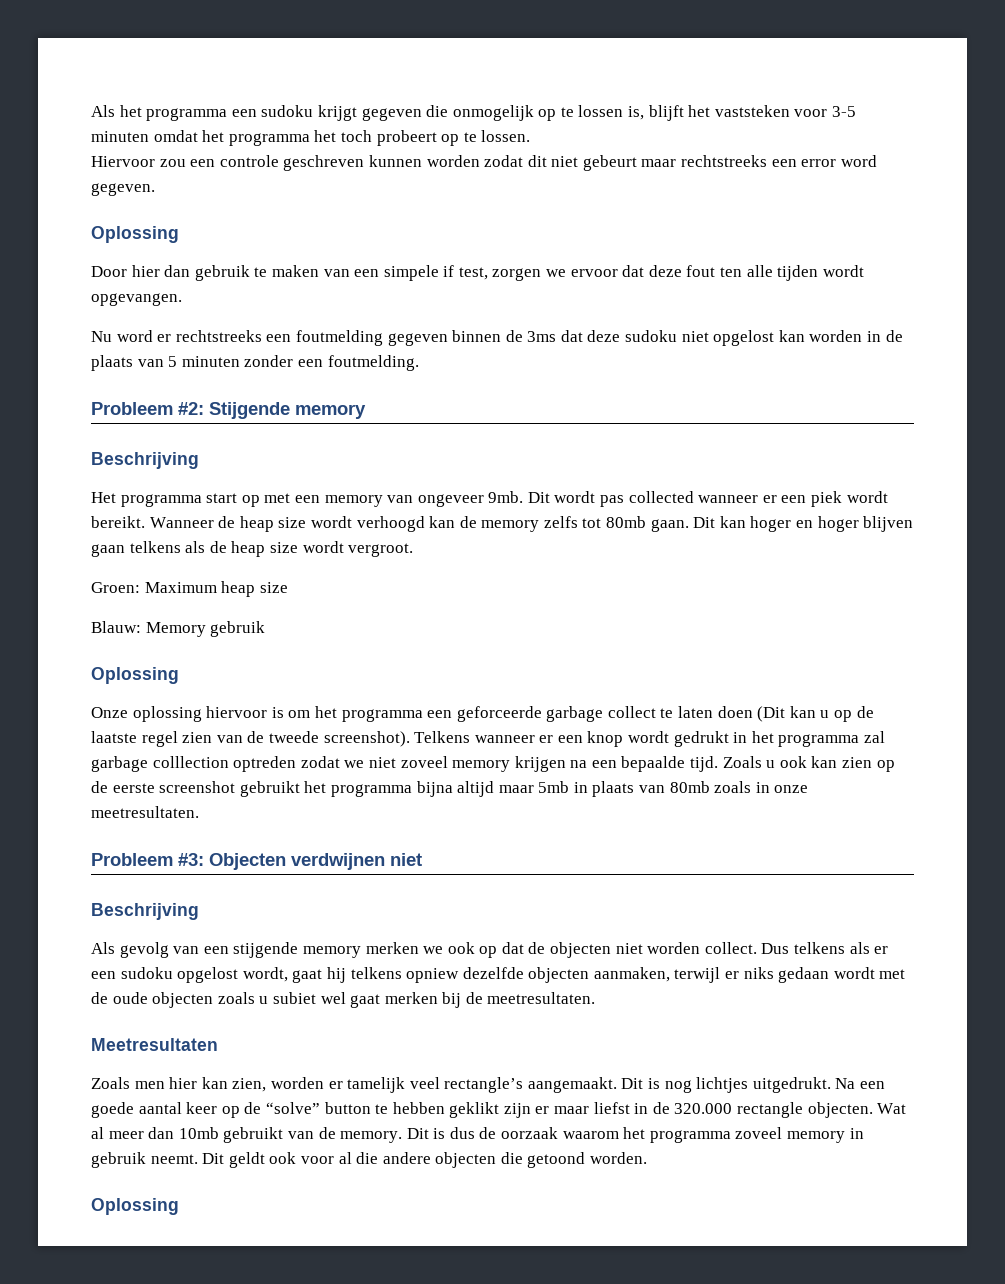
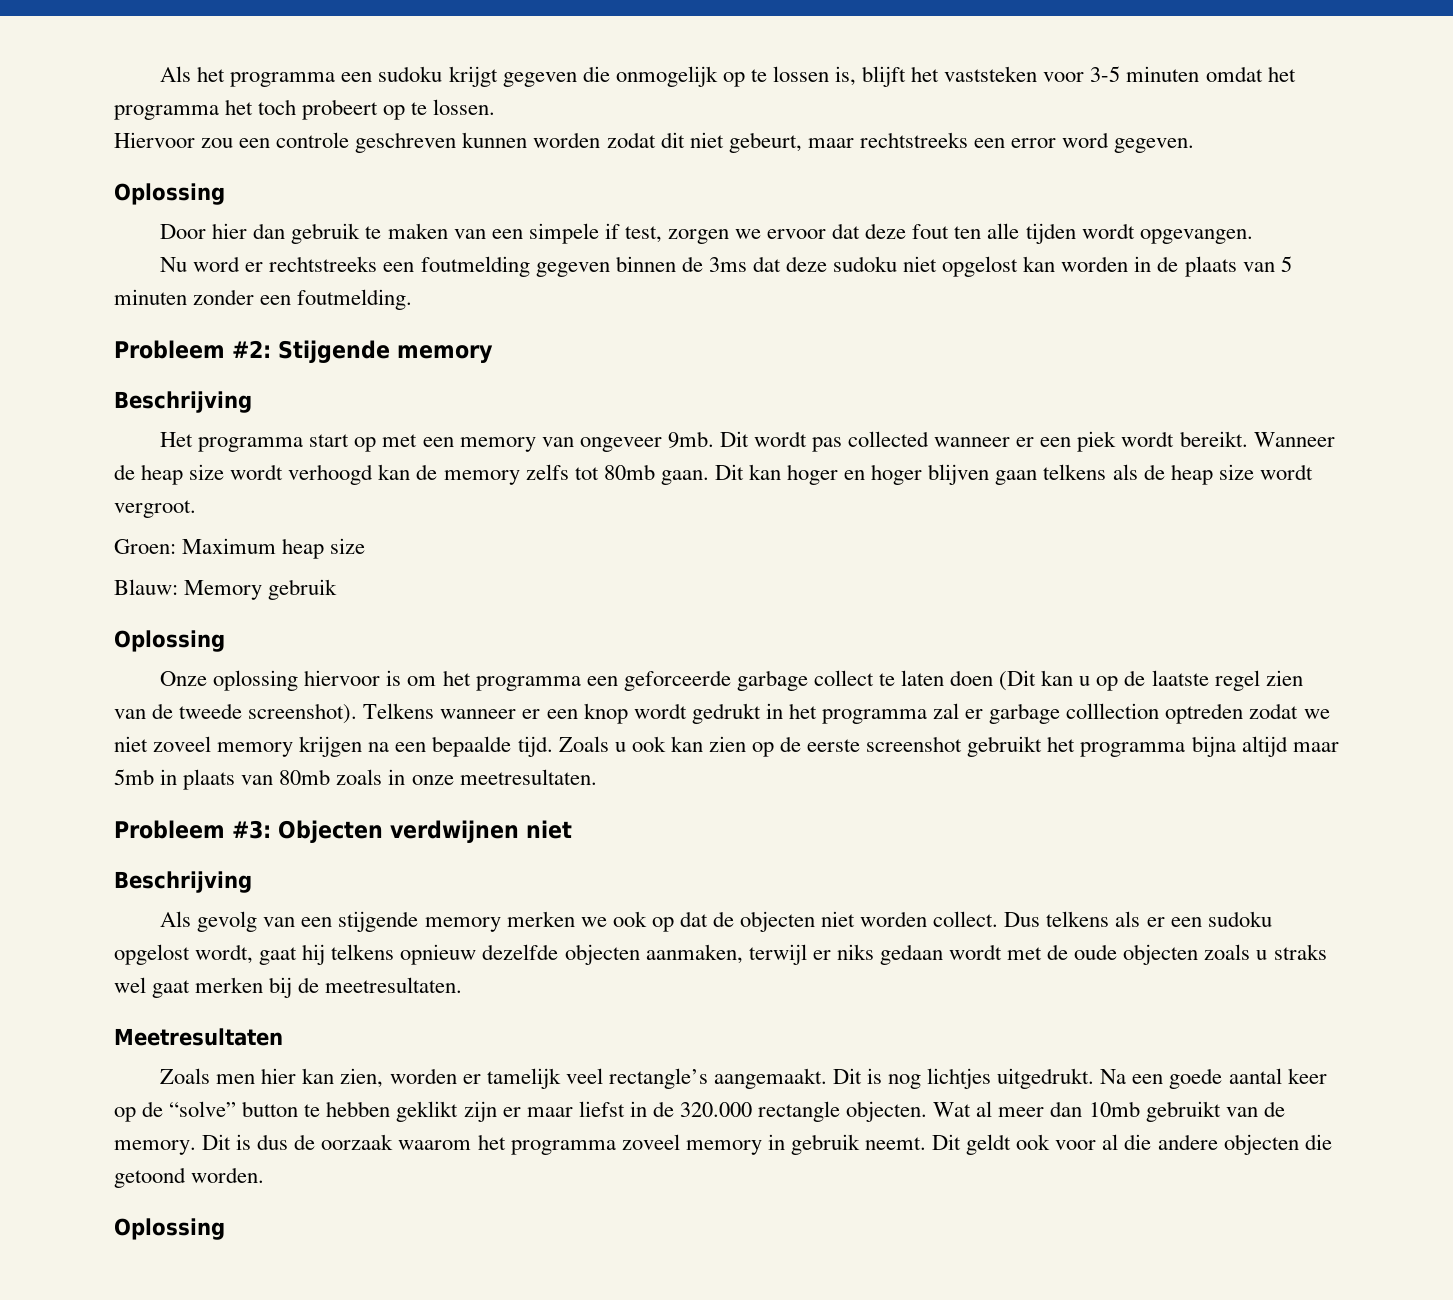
[582,155,637,171] gebeurt -> [728,132,802,153] gebeurt,
(886, 737) none -> [965,709,984,719] er
[406,968,460,983] opniew -> [400,944,477,965] opnieuw
[272,992,316,1004] subiet -> [1273,944,1327,960] straks

